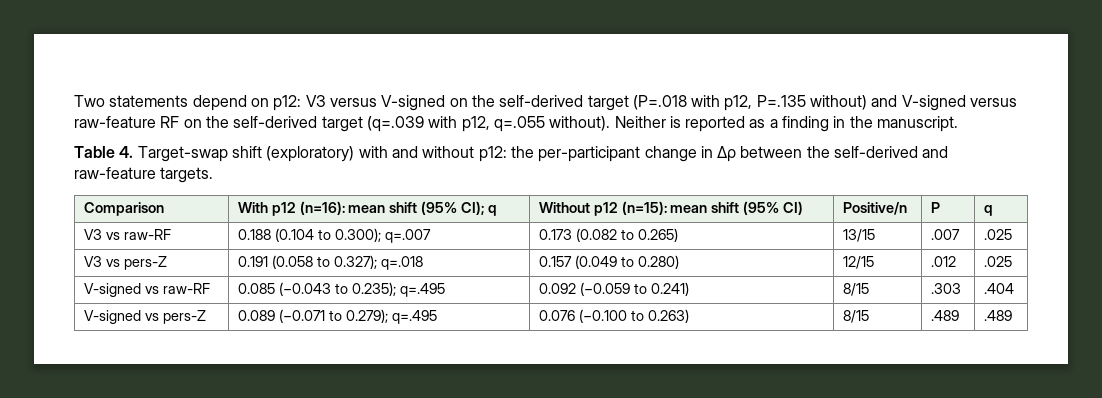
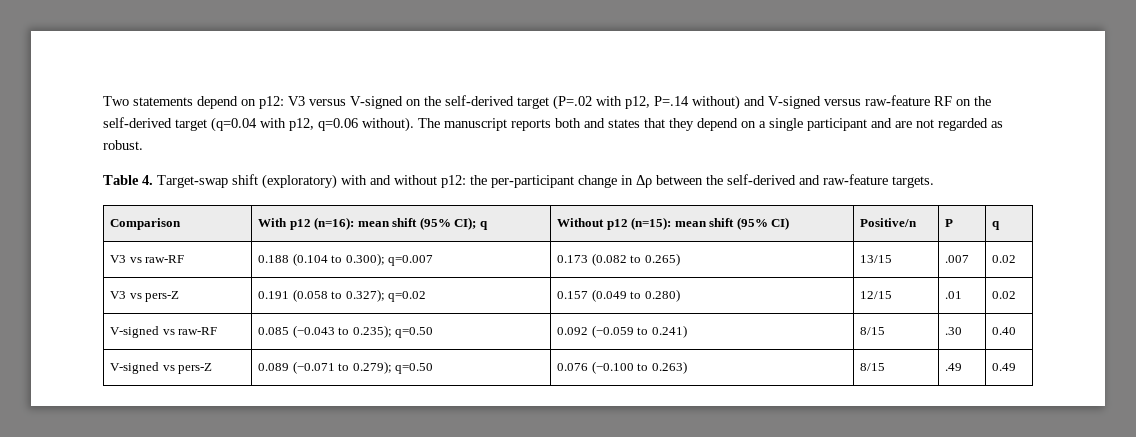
[632,95,806,111] (P=.018 with p12, P=.135 -> [553,95,689,110] (P=.02 with p12, P=.14
[366,116,959,132] (q=.039 with p12, q=.055 without). Neither is reported as a finding in the manuscript. -> [211,117,1003,132] [103,140,143,150] (q=0.04 with p12, q=0.06 without). The manuscript reports both and states that they depend on a single participant and are not regarded as robust.
[384,229,431,243] q=.007 -> [388,255,434,266] q=0.007
[983,229,1012,240] .025 -> [992,255,1017,263] 0.02
[380,256,423,270] q=.018 -> [388,291,427,302] q=0.02
[930,256,956,267] [983,256,1012,267] .012 | .025 -> [945,291,963,299] [992,291,1017,299] .01 | 0.02
[399,283,445,297] q=.495 -> [395,327,434,338] q=0.50
[930,283,961,294] [983,283,1014,294] .303 | .404 -> [945,327,963,335] [992,327,1017,335] .30 | 0.40
[391,310,437,324] q=.495 -> [395,363,434,374] q=0.50
[930,310,959,321] [983,310,1012,321] .489 | .489 -> [945,363,963,371] [992,363,1017,371] .49 | 0.49

